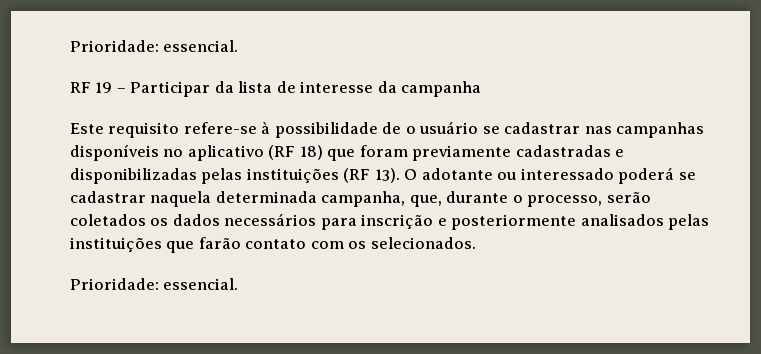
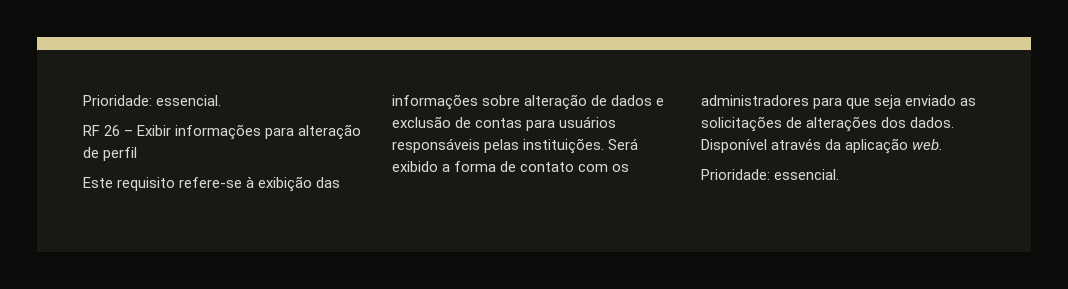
[95,81,482,97] [70,121,705,138] [70,144,625,161] [70,167,696,184] [70,191,651,207] [70,213,710,230] [70,237,476,253] 19 – Participar da lista de interesse da campanha // Este requisito refere-se à possibilidade de o usuário se cadastrar nas campanhas disponíveis no aplicativo (RF 18) que foram previamente cadastradas e disponibilizadas pelas instituições (RF 13). O adotante ou interessado poderá se cadastrar naquela determinada campanha, que, durante o processo, serão coletados os dados necessários para inscrição e posteriormente analisados pelas instituições que farão contato com os selecionados. -> [104,124,362,140] [83,147,138,161] [83,176,341,192] [392,94,665,110] [392,116,617,131] [392,138,639,154] [392,161,630,172] [701,95,977,109] [701,116,955,132] [701,138,944,154] 26 – Exibir informações para alteração de perfil // Este requisito refere-se à exibição das informações sobre alteração de dados e exclusão de contas para usuários responsáveis pelas instituições. Será exibido a forma de contato com os administradores para que seja enviado as solicitações de alterações dos dados. Disponível através da aplicação web.

